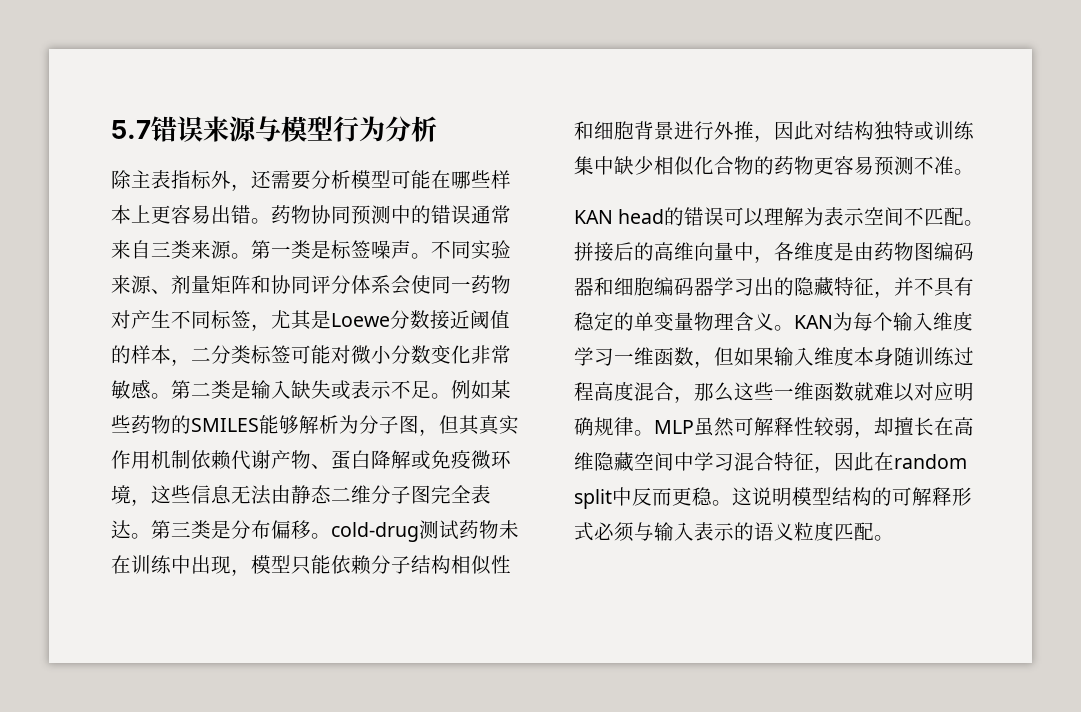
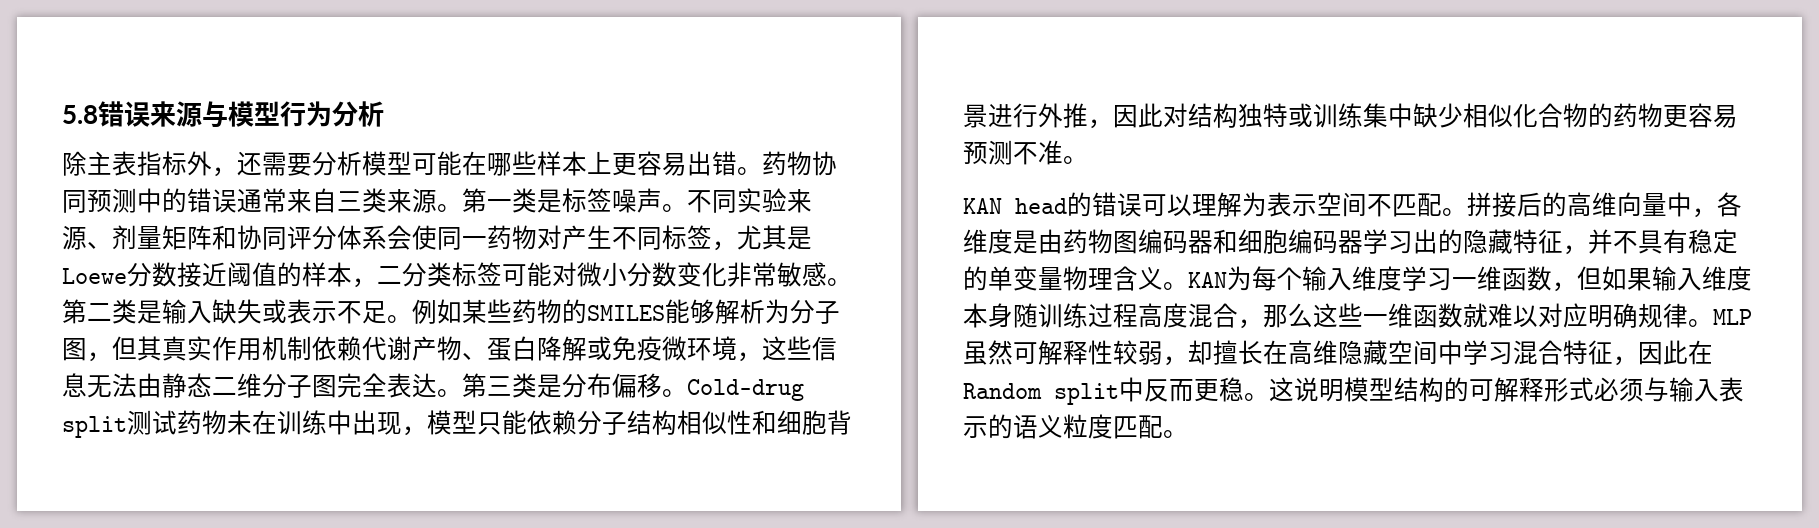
[111,120,151,139] 5.7 -> [62,105,98,124] 5.8
[331,522,419,542] cold-drug -> [687,379,804,401] [62,416,127,438] Cold-drug split
[894,454,967,469] random -> [963,383,1042,399] Random

